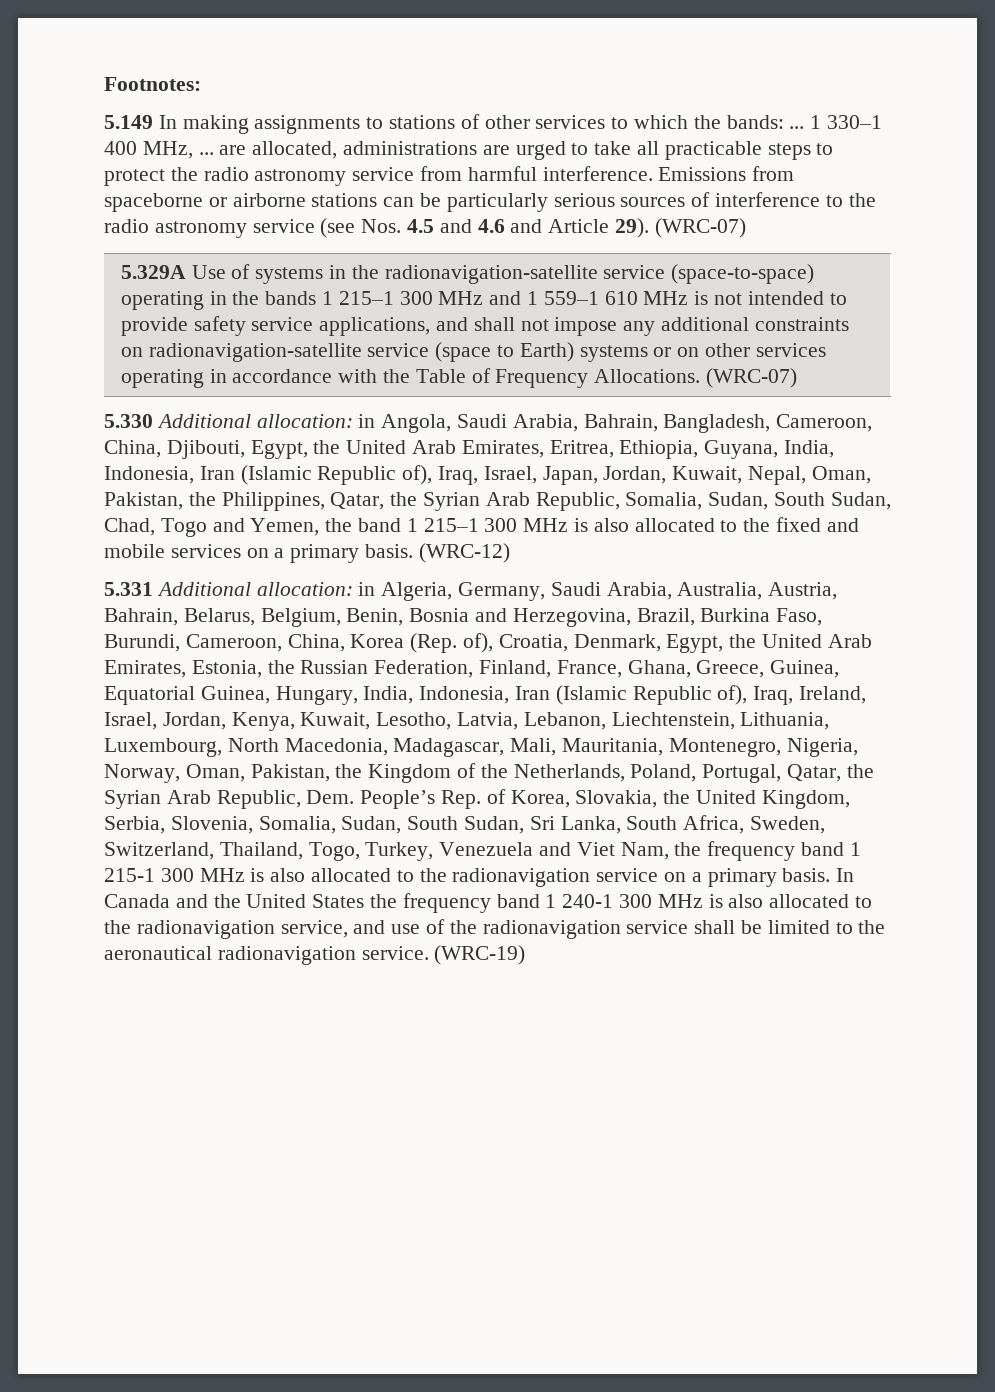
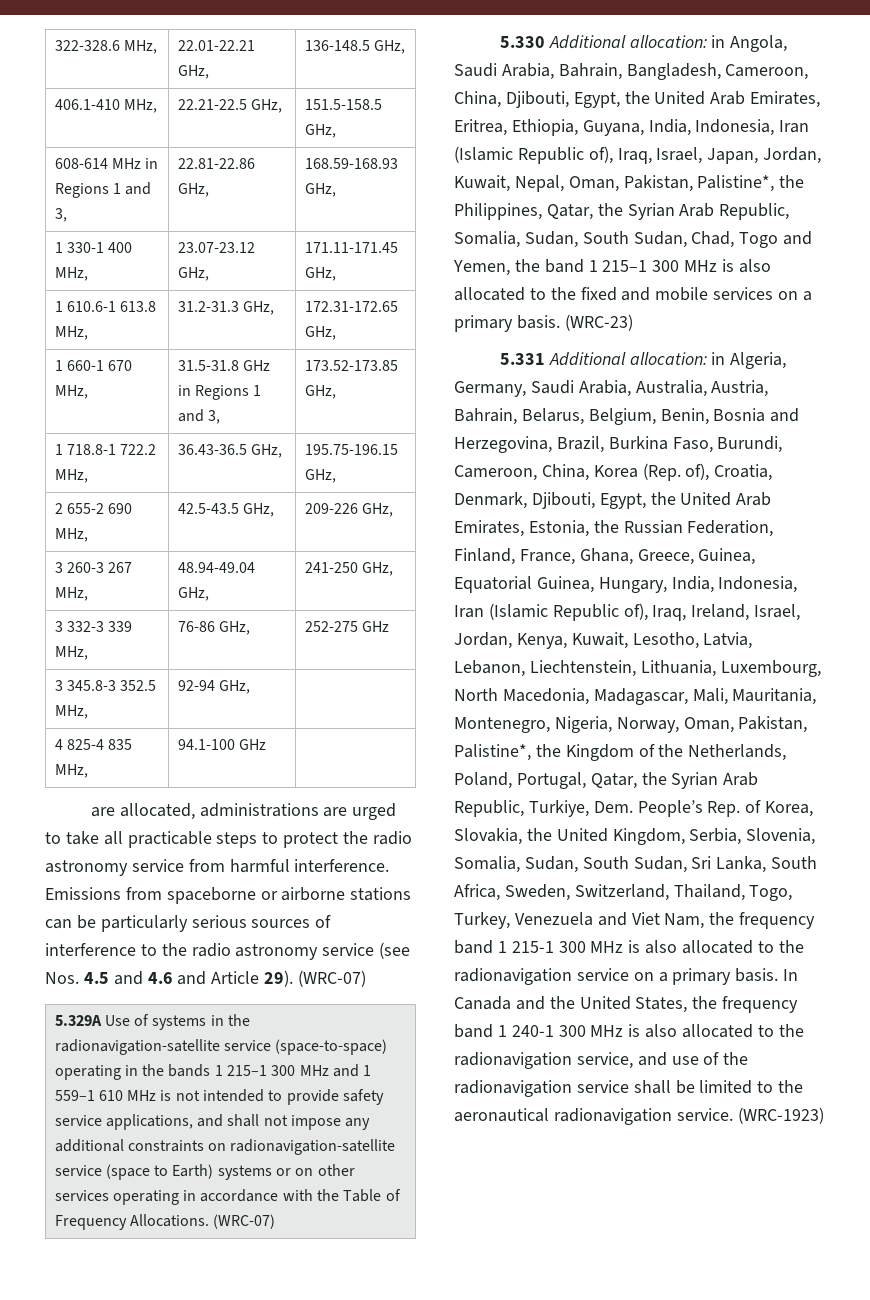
[104,77,201,91] [104,114,883,134] [104,141,214,159] Footnotes: // 5.149 In making assignments to stations of other services to which the bands: ... 1 330–1 400 MHz, ... -> [54,40,157,54] [177,40,255,51] [177,65,209,79] [304,40,405,54] [54,99,157,113] [177,99,282,113] [304,99,382,110] [304,124,336,138] [54,158,159,169] [54,182,152,198] [54,208,67,222] [177,158,255,169] [177,183,209,197] [304,158,398,169] [304,183,336,197] [54,242,133,253] [54,267,88,281] [177,242,255,253] [177,267,209,281] [304,242,398,253] [304,267,336,281] [54,301,157,312] [54,326,88,340] [177,301,274,315] [304,301,398,312] [304,326,336,340] [54,360,133,371] [54,385,88,399] [177,360,270,371] [177,385,262,400] [177,409,220,424] [304,360,398,371] [304,385,336,399] [54,444,157,455] [54,469,88,483] [177,444,282,458] [304,444,398,455] [304,469,336,483] [54,503,133,514] [54,528,88,542] [177,503,274,517] [304,503,393,517] [54,562,133,573] [54,587,88,601] [177,562,255,573] [177,587,209,601] [304,562,393,576] [54,621,133,632] [54,646,88,660] [177,621,250,635] [304,621,389,632] [54,680,157,691] [54,705,88,719] [177,680,250,694] [54,739,133,750] [54,764,88,778] [177,739,266,750] 322-328.6 MHz, | 22.01-22.21 GHz, | 136-148.5 GHz, // 406.1-410 MHz, | 22.21-22.5 GHz, | 151.5-158.5 GHz, // 608-614 MHz in Regions 1 and 3, | 22.81-22.86 GHz, | 168.59-168.93 GHz, // 1 330-1 400 MHz, | 23.07-23.12 GHz, | 171.11-171.45 GHz, // 1 610.6-1 613.8 MHz, | 31.2-31.3 GHz, | 172.31-172.65 GHz, // 1 660-1 670 MHz, | 31.5-31.8 GHz in Regions 1 and 3, | 173.52-173.85 GHz, // 1 718.8-1 722.2 MHz, | 36.43-36.5 GHz, | 195.75-196.15 GHz, // 2 655-2 690 MHz, | 42.5-43.5 GHz, | 209-226 GHz, // 3 260-3 267 MHz, | 48.94-49.04 GHz, | 241-250 GHz, // 3 332-3 339 MHz, | 76-86 GHz, | 252-275 GHz // 3 345.8-3 352.5 MHz, | 92-94 GHz, | // 4 825-4 835 MHz, | 94.1-100 GHz | //
(183, 501) none -> [697,175,775,192] Palistine*,
[418,543,510,563] (WRC-12) -> [564,314,633,331] (WRC-23)
(661, 643) none -> [531,492,595,509] Djibouti,
(330, 773) none -> [454,744,531,761] Palistine*,
(301, 799) none -> [528,800,589,817] Turkiye,
[312,894,365,908] States -> [635,997,688,1013] States,
[434,945,526,965] (WRC-19) -> [737,1107,824,1124] (WRC-1923)

